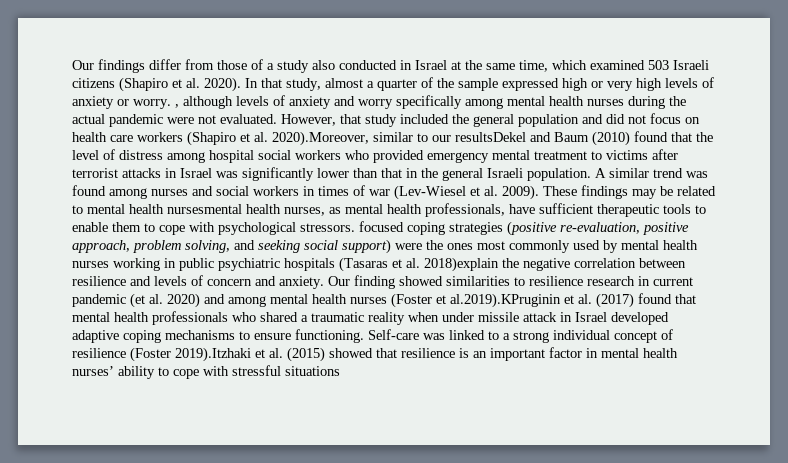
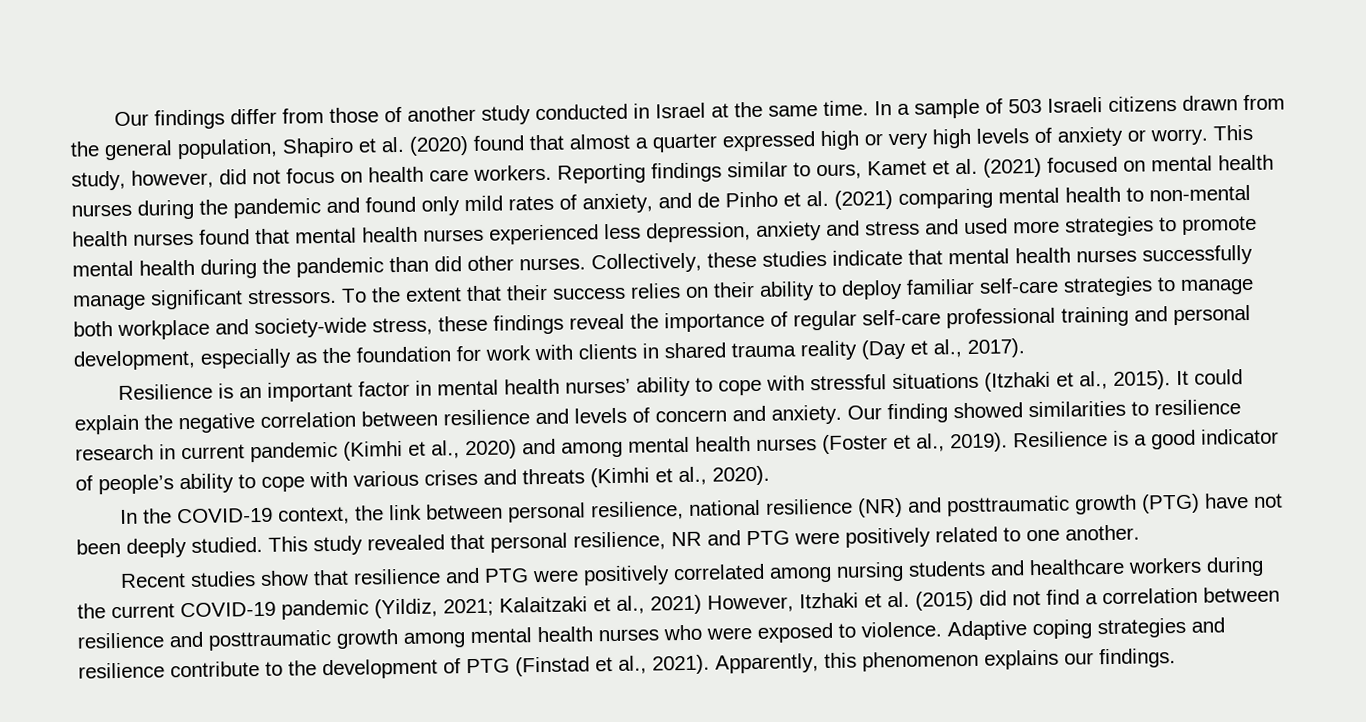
[267,60,335,73] a study also -> [407,105,532,125] another study
[519,60,709,72] [72,77,498,92] time, which examined 503 Israeli citizens (Shapiro et al. 2020). In that study, almost a quarter of the sample -> [823,94,1286,119] [70,133,718,161] time. In a sample of 503 Israeli citizens drawn from the general population, Shapiro et al. (2020) found that almost a quarter
[175,95,686,109] [72,114,603,127] , although levels of anxiety and worry specifically among mental health nurses during the actual pandemic were not evaluated. However, that study included the general population and -> [1213,124,1253,141] [71,169,214,191] This study, however,
[137,131,713,146] [72,149,678,163] [72,167,708,181] [72,185,716,200] [72,203,706,217] [72,221,689,236] [72,239,698,254] [72,257,499,272] workers (Shapiro et al. 2020).Moreover, similar to our resultsDekel and Baum (2010) found that the level of distress among hospital social workers who provided emergency mental treatment to victims after terrorist attacks in Israel was significantly lower than that in the general Israeli population. A similar trend was found among nurses and social workers in times of war (Lev-Wiesel et al. 2009). These findings may be related to mental health nursesmental health nurses, as mental health professionals, have sufficient therapeutic tools to enable them to cope with psychological stressors. focused coping strategies (positive re-evaluation, positive approach, problem solving, and seeking social support) were the ones most commonly used by mental health nurses working in public psychiatric hospitals (Tasaras et al. 2018)explain -> [473,154,1274,184] [71,184,1251,220] [72,215,1257,247] [72,244,1253,279] [73,276,1254,311] [73,304,1251,340] [73,338,1025,371] [118,369,1244,402] [74,414,139,435] workers. Reporting findings similar to ours, Kamet et al. (2021) focused on mental health nurses during the pandemic and found only mild rates of anxiety, and de Pinho et al. (2021) comparing mental health to non-mental health nurses found that mental health nurses experienced less depression, anxiety and stress and used more strategies to promote mental health during the pandemic than did other nurses. Collectively, these studies indicate that mental health nurses successfully manage significant stressors. To the extent that their success relies on their ability to deploy familiar self-care strategies to manage both workplace and society-wide stress, these findings reveal the importance of regular self-care professional training and personal development, especially as the foundation for work with clients in shared trauma reality (Day et al., 2017). // Resilience is an important factor in mental health nurses’ ability to cope with stressful situations (Itzhaki et al., 2015). It could explain
[130,293,163,308] (et al. -> [343,440,460,461] (Kimhi et al.,
[450,293,696,308] [72,311,669,325] [72,329,673,343] [72,347,678,362] [72,365,340,379] al.2019).KPruginin et al. (2017) found that mental health professionals who shared a traumatic reality when under missile attack in Israel developed adaptive coping mechanisms to ensure functioning. Self-care was linked to a strong individual concept of resilience (Foster 2019).Itzhaki et al. (2015) showed that resilience is an important factor in mental health nurses’ ability to cope with stressful situations -> [916,428,1279,453] [75,465,770,495] [120,493,1284,525] [76,524,1140,558] [120,556,1265,588] [77,586,1280,620] [77,617,1225,651] [78,648,1176,680] al., 2019). Resilience is a good indicator of people’s ability to cope with various crises and threats (Kimhi et al., 2020). // In the COVID-19 context, the link between personal resilience, national resilience (NR) and posttraumatic growth (PTG) have not been deeply studied. This study revealed that personal resilience, NR and PTG were positively related to one another. // Recent studies show that resilience and PTG were positively correlated among nursing students and healthcare workers during the current COVID-19 pandemic (Yildiz, 2021; Kalaitzaki et al., 2021) However, Itzhaki et al. (2015) did not find a correlation between resilience and posttraumatic growth among mental health nurses who were exposed to violence. Adaptive coping strategies and resilience contribute to the development of PTG (Finstad et al., 2021). Apparently, this phenomenon explains our findings.

